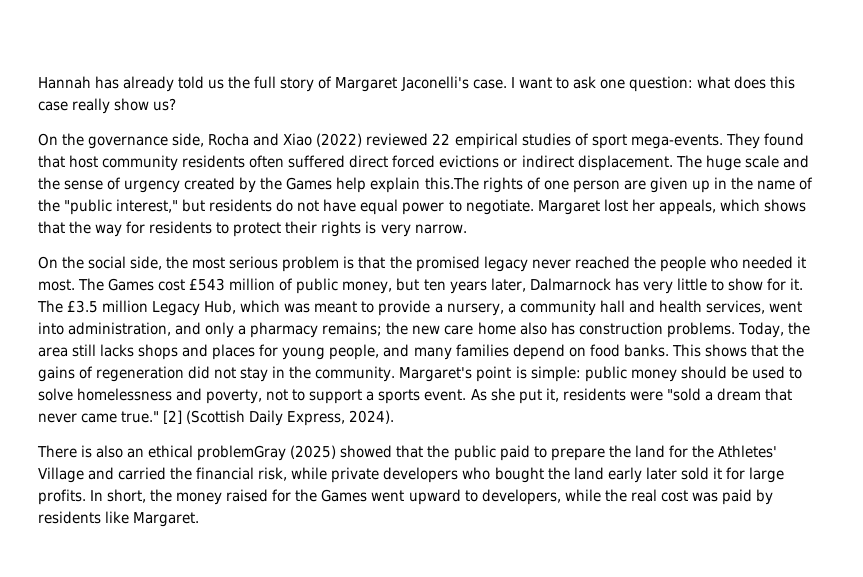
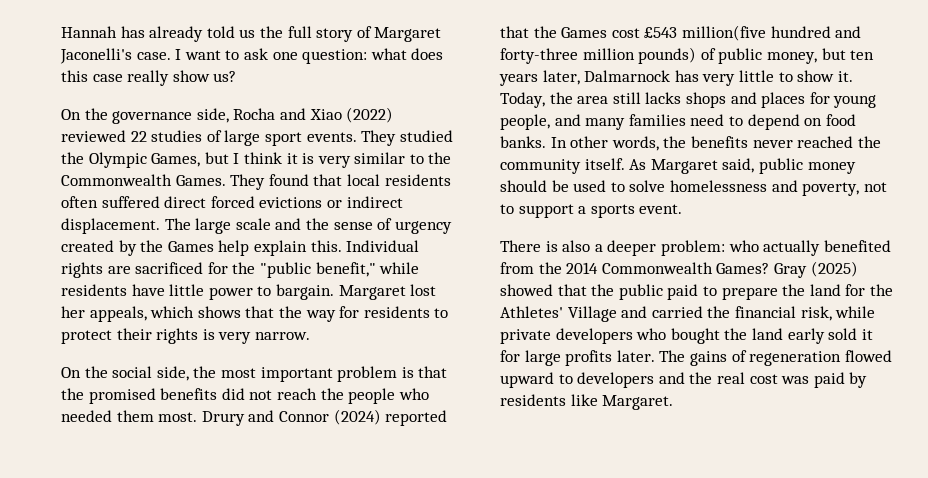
[454,133,518,149] empirical -> (147, 136) none
[591,134,723,149] sport mega-events. -> [224,130,453,146] [61,152,452,168] [61,174,226,186] large sport events. They studied the Olympic Games, but I think it is very similar to the Commonwealth Games.
[69,155,179,171] host community -> [346,174,380,186] local
[705,155,741,171] huge -> [195,218,232,234] large
[424,177,814,193] [38,199,399,215] this.The rights of one person are given up in the name of the "public interest," but residents do not have equal -> [310,240,420,252] [61,262,420,278] [61,284,205,296] this. Individual rights are sacrificed for the "public benefit," while residents have little
[465,199,534,215] negotiate. -> [275,284,334,300] bargain.
[229,256,279,269] serious -> [260,367,333,382] important
[483,256,806,272] [38,278,276,291] legacy never reached the people who needed it most. The Games cost £543 million -> [160,388,429,404] [61,409,448,426] [500,25,862,41] [500,47,697,64] benefits did not reach the people who needed them most. Drury and Connor (2024) reported that the Games cost £543 million(five hundred and forty-three million pounds)
[766,278,803,291] [37,300,802,316] [38,322,735,338] for it. The £3.5 million Legacy Hub, which was meant to provide a nursery, a community hall and health services, went into administration, and only a pharmacy remains; the new care home also has construction problems. -> [837,71,853,82] it.
(509, 350) none -> [690,114,743,126] need to
[671,344,804,357] [38,366,581,382] This shows that the gains of regeneration did not stay in the community. Margaret's point is simple: -> [550,136,881,151] [500,158,755,174] In other words, the benefits never reached the community itself. As Margaret said,
[470,388,792,404] [38,410,395,426] [37,445,287,461] As she put it, residents were "sold a dream that never came true." [2] (Scottish Daily Express, 2024). // There is also an ethical problemGray -> [500,240,891,256] [500,262,807,278] // There is also a deeper problem: who actually benefited from the 2014 Commonwealth Games? Gray
[645,467,677,480] later -> (825, 336) none
[38,489,601,505] profits. In short, the money raised for the Games went upward to developers, while -> [565,350,892,366] [500,372,685,388] profits later. The gains of regeneration flowed upward to developers and

